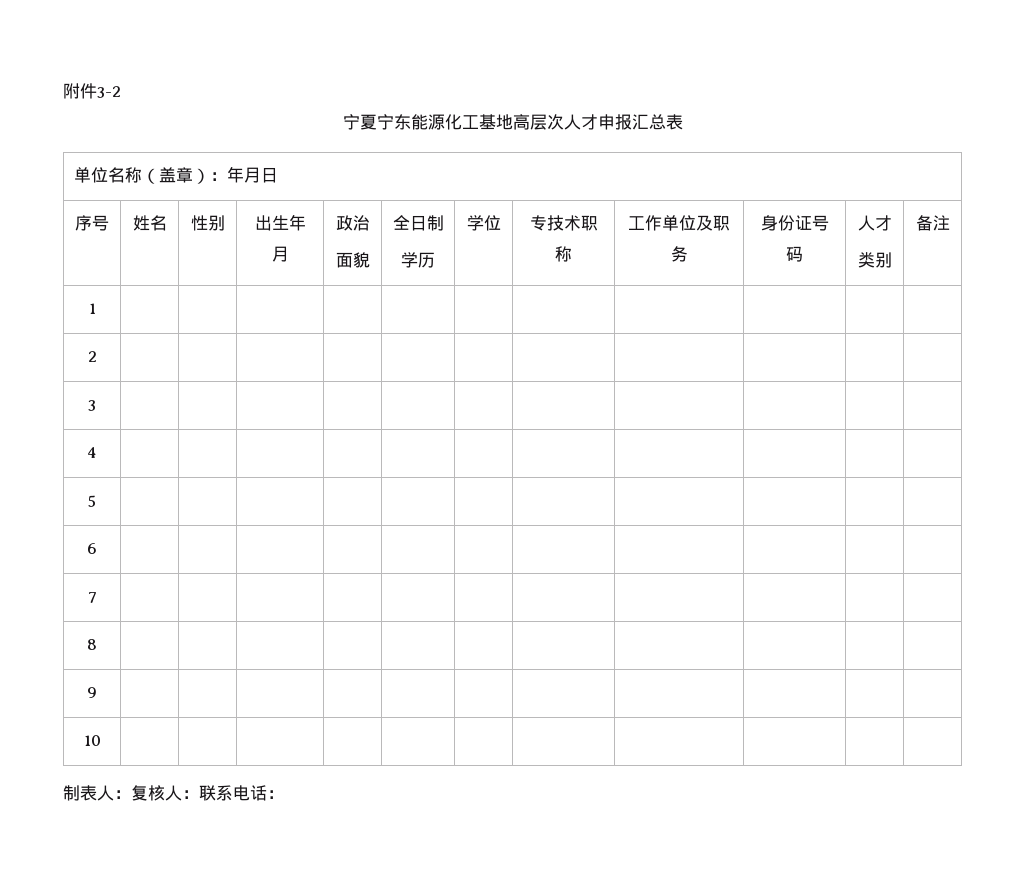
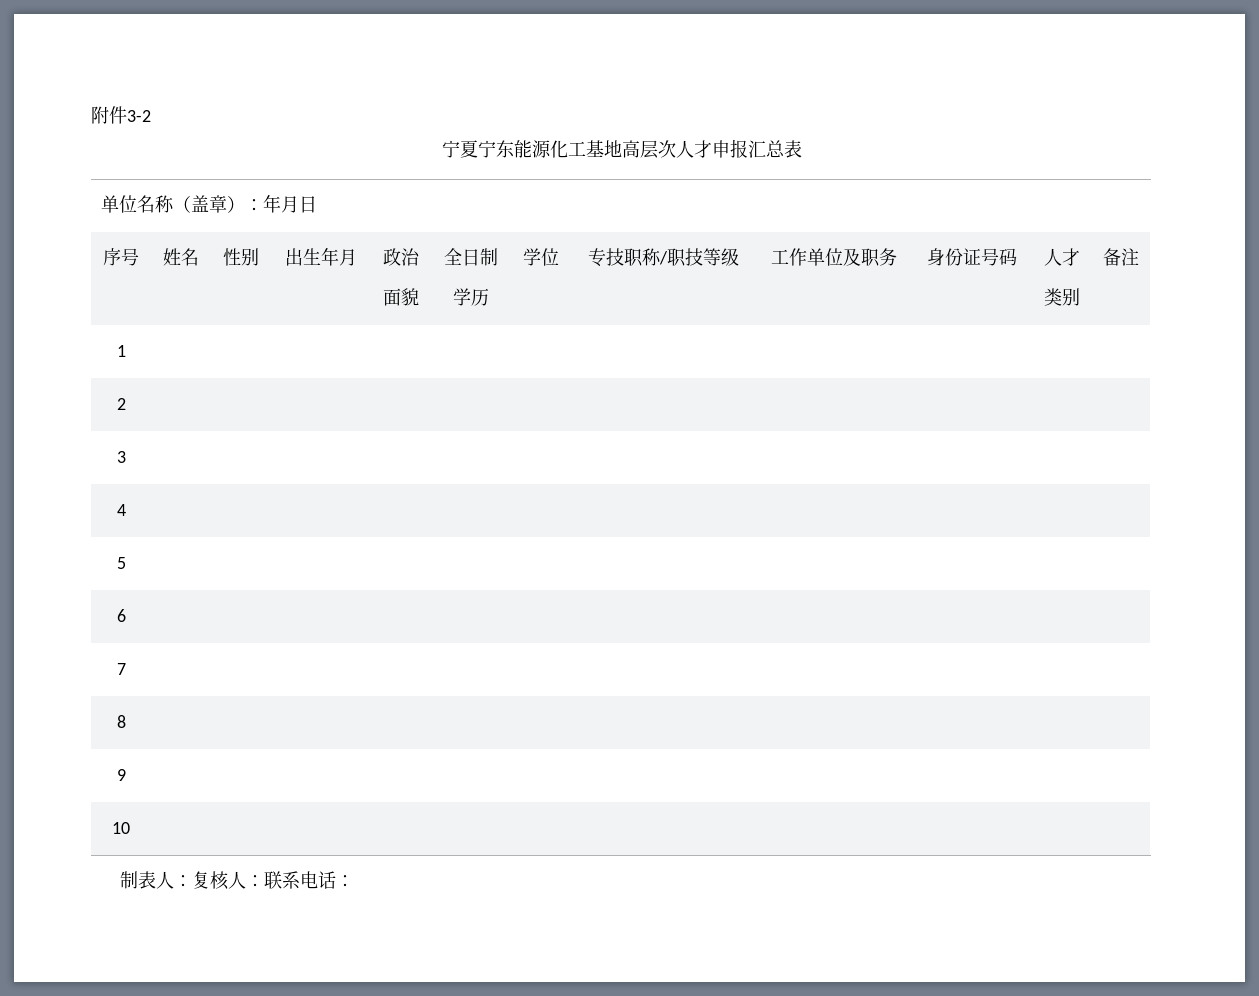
[563,215,581,231] 术 -> (624, 257) none
(572, 254) none -> [658,248,739,267] /职技等级

